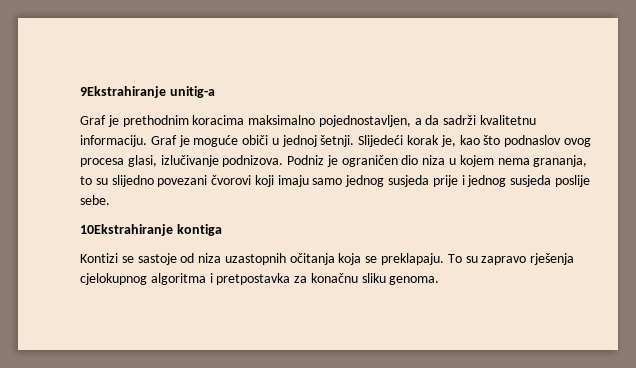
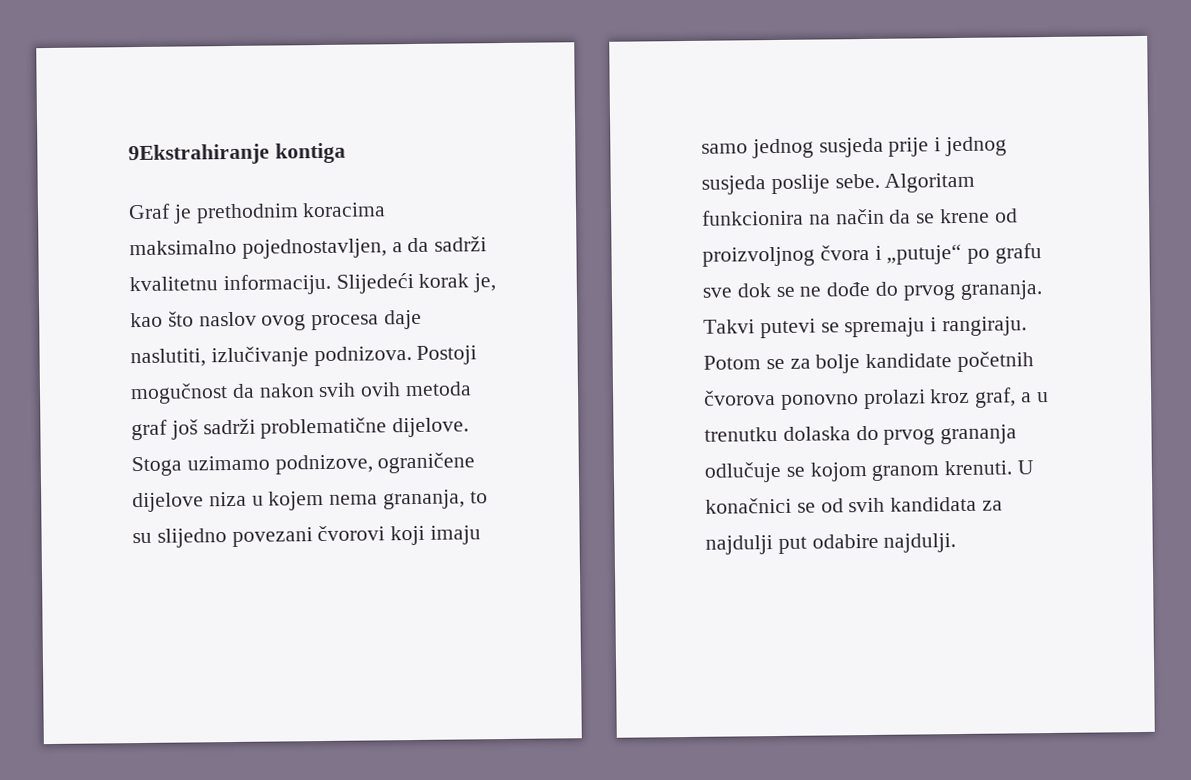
[169,86,215,98] unitig-a -> [274,142,346,164] kontiga
[150,135,355,147] Graf je moguće običi u jednoj šetnji. -> (331, 284) none
[504,135,562,147] podnaslov -> [198,311,257,327] naslov
[127,155,419,167] glasi, izlučivanje podnizova. Podniz je ograničen dio -> [384,309,423,330] [130,345,478,368] [130,381,473,405] [131,417,470,441] [131,452,476,477] [132,492,204,513] daje naslutiti, izlučivanje podnizova. Postoji mogučnost da nakon svih ovih metoda graf još sadrži problematične dijelove. Stoga uzimamo podnizove, ograničene dijelove
[80,224,222,236] [80,253,575,265] [80,273,440,285] // 10Ekstrahiranje kontiga // Kontizi se sastoje od niza uzastopnih očitanja koja se preklapaju. To su zapravo rješenja cjelokupnog algoritma i pretpostavka za konačnu sliku genoma. -> [884,172,976,193] [702,208,1018,226] [702,243,1043,267] [702,280,1043,301] [703,316,1028,339] [703,351,1035,374] [704,387,1049,410] [704,424,1018,445] [704,460,1035,483] [705,496,1004,514] [705,533,957,555] Algoritam funkcionira na način da se krene od proizvoljnog čvora i „putuje“ po grafu sve dok se ne dođe do prvog grananja. Takvi putevi se spremaju i rangiraju. Potom se za bolje kandidate početnih čvorova ponovno prolazi kroz graf, a u trenutku dolaska do prvog grananja odlučuje se kojom granom krenuti. U konačnici se od svih kandidata za najdulji put odabire najdulji.

